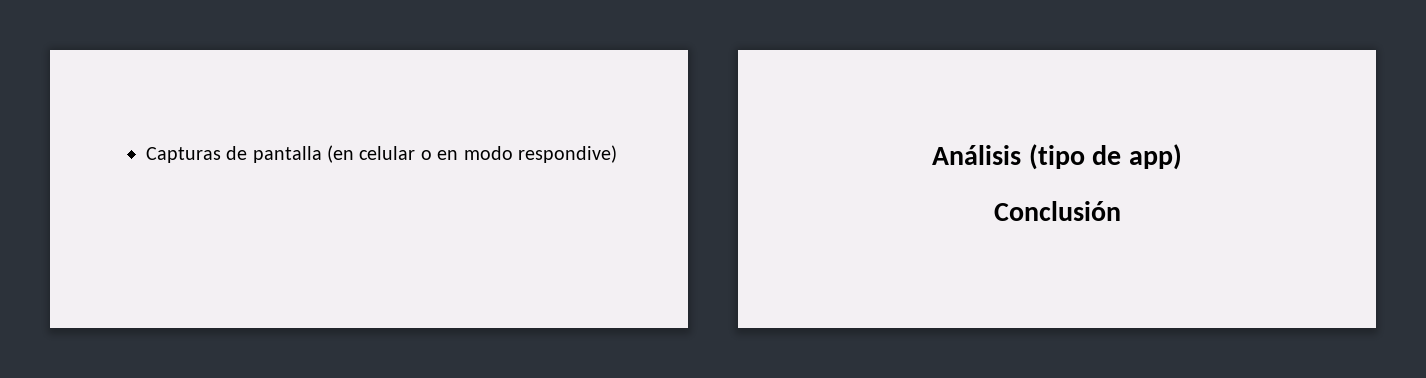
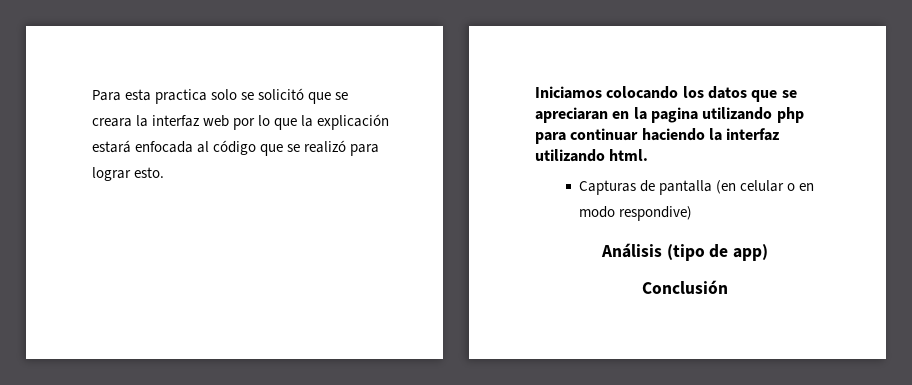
(145, 155) none -> [92,88,349,104] [92,114,390,130] [92,140,380,156] [92,167,165,181] [535,86,797,102] [535,107,804,123] [535,128,780,144] [535,149,649,162] Para esta practica solo se solicitó que se creara la interfaz web por lo que la explicación estará enfocada al código que se realizó para lograr esto. // Iniciamos colocando los datos que se apreciaran en la pagina utilizando php para continuar haciendo la interfaz utilizando html. //

